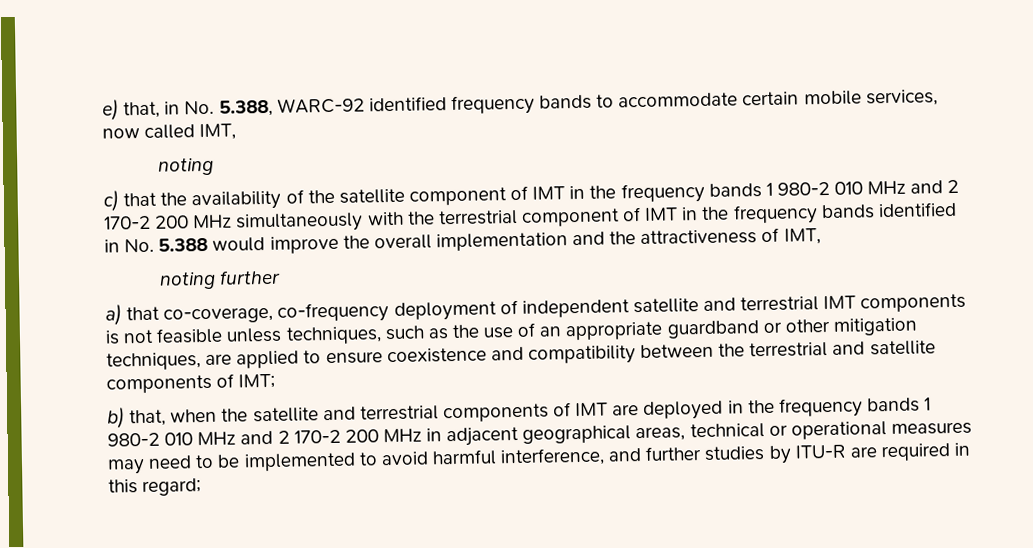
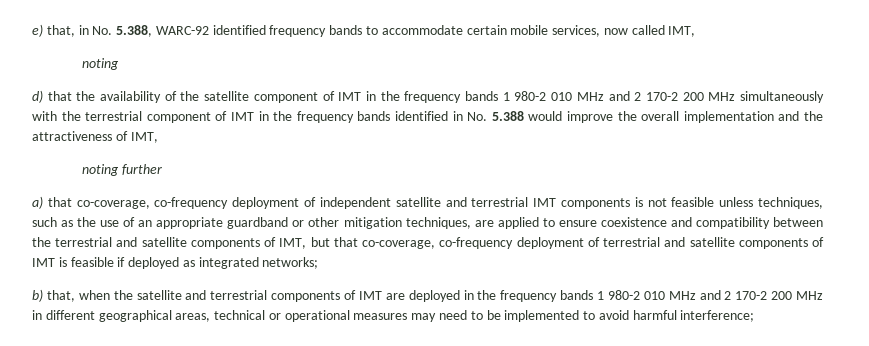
[103,190,119,212] c) -> [32,90,43,103] d)
[238,373,276,389] IMT; -> [279,237,825,249] [32,257,319,269] IMT, but that co-coverage, co-frequency deployment of terrestrial and satellite components of IMT is feasible if deployed as integrated networks;
[446,426,520,447] adjacent -> [45,310,95,320] different
[500,442,971,467] [108,478,202,497] interference, and further studies by ITU-R are required in this regard; -> [680,310,755,322] interference;

